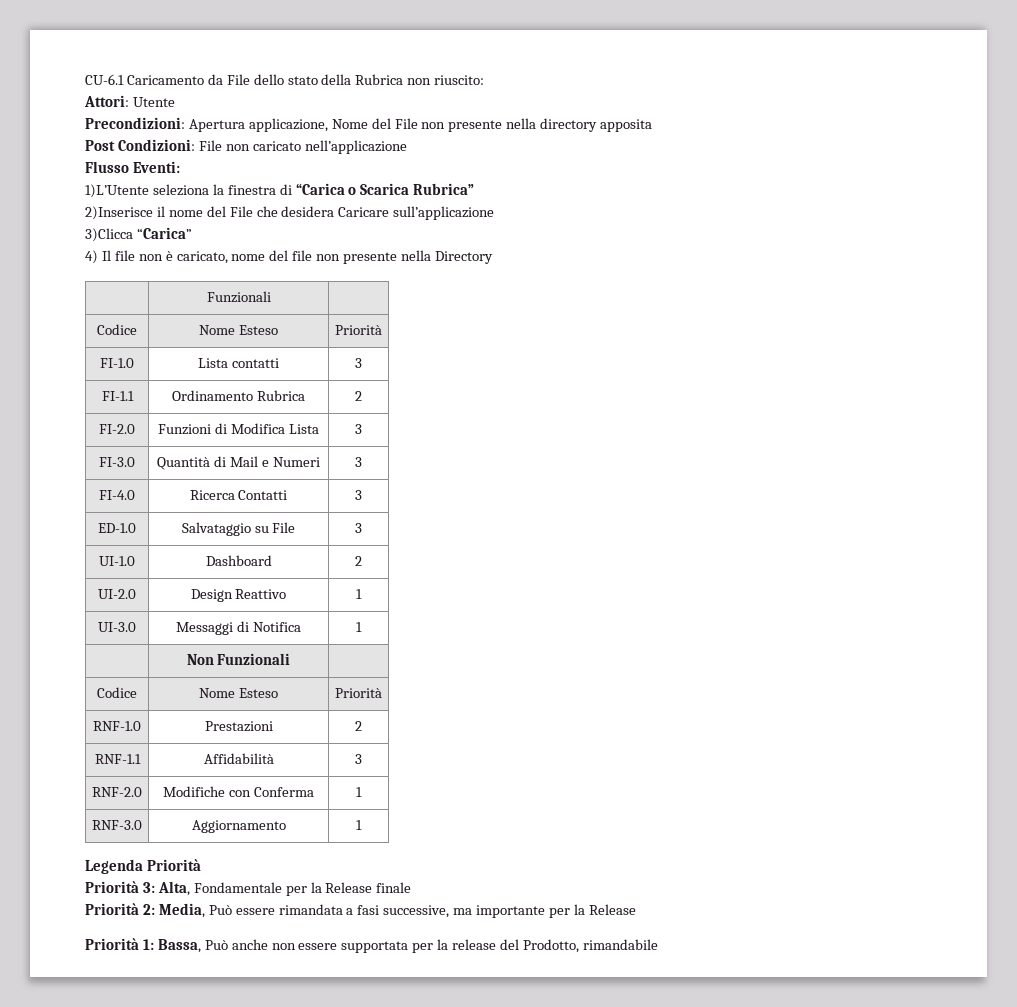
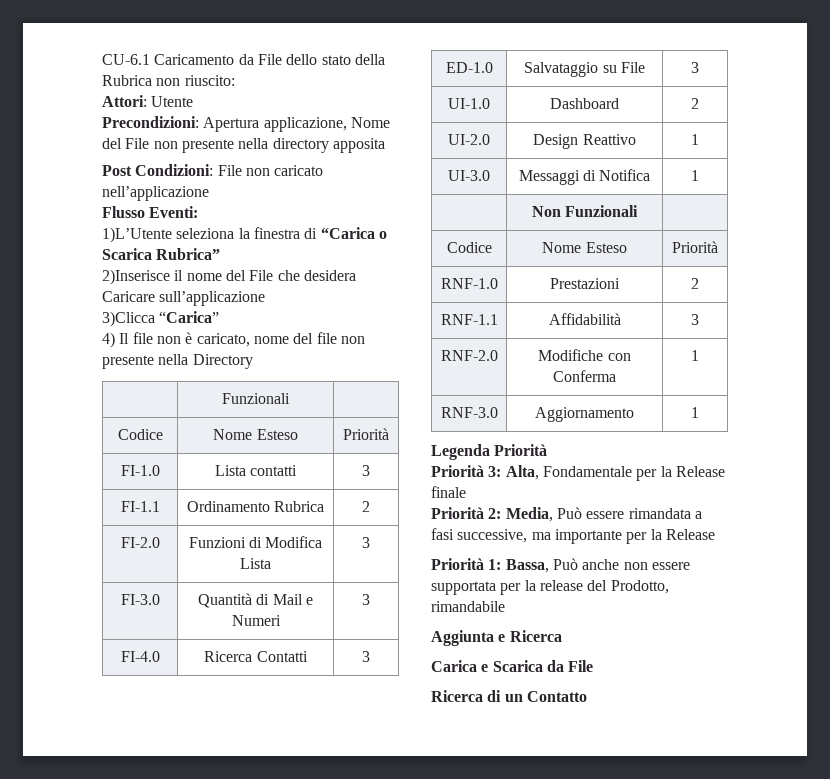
(658, 944) none -> [431,630,562,646] [431,660,594,672] [431,690,587,702] // Aggiunta e Ricerca // Carica e Scarica da File // Ricerca di un Contatto

